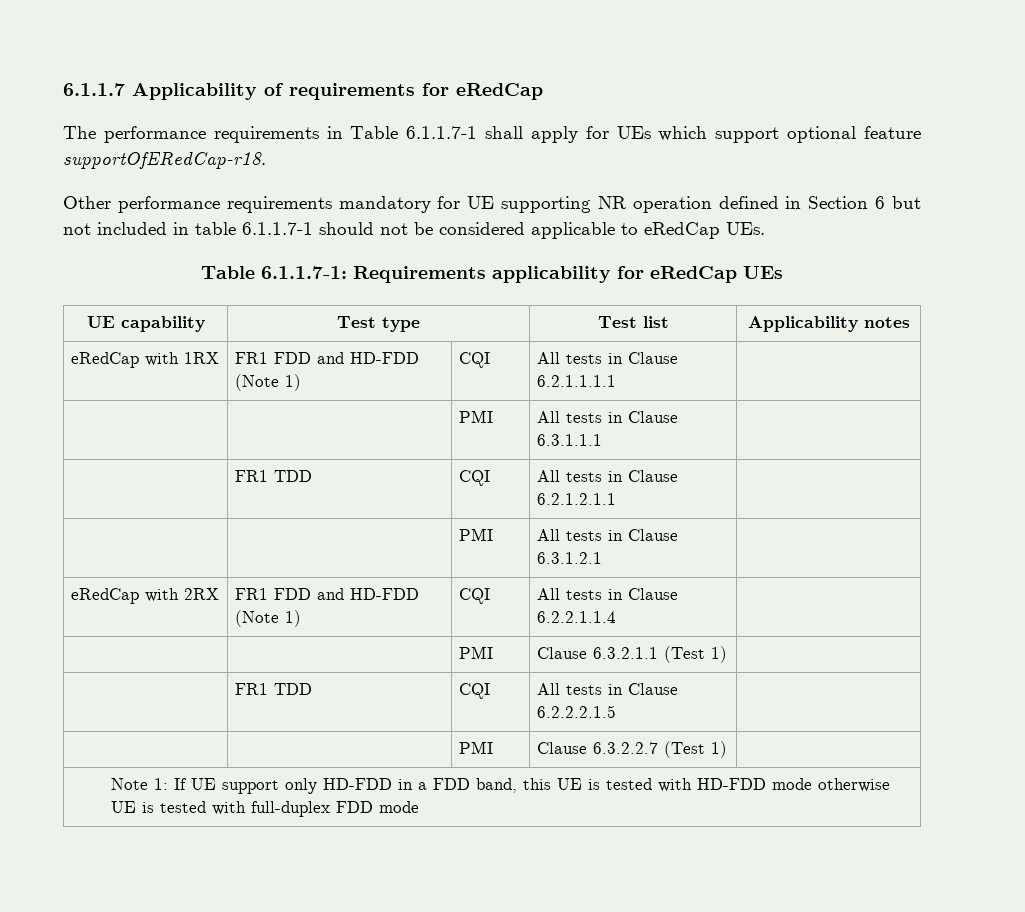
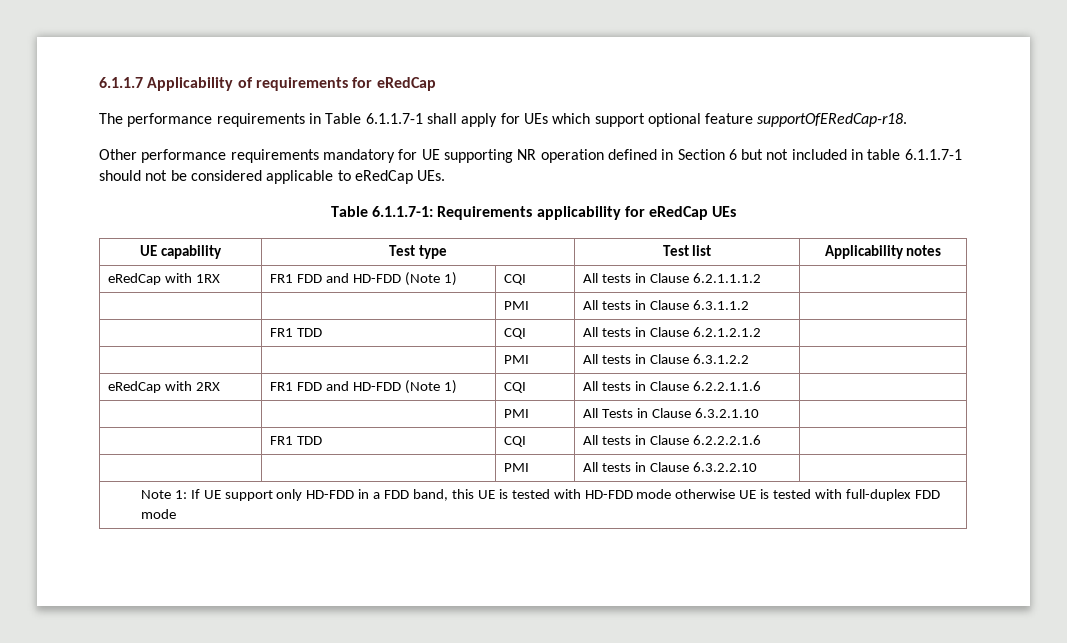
[537,375,617,387] [459,410,494,423] [537,411,679,423] [537,434,603,446] [235,470,313,482] [459,470,491,486] [537,470,679,482] [537,493,617,505] [459,528,494,541] [537,529,679,541] [537,552,603,564] 6.2.1.1.1.1 | // | | PMI | All tests in Clause 6.3.1.1.1 | // | FR1 TDD | CQI | All tests in Clause 6.2.1.2.1.1 | // | | PMI | All tests in Clause 6.3.1.2.1 -> [692,273,761,283] [504,301,530,310] [583,300,749,310] [270,328,322,337] [504,328,527,339] [583,327,761,337] [504,355,530,364] [583,354,749,364] 6.2.1.1.1.2 | // | | PMI | All tests in Clause 6.3.1.1.2 | // | FR1 TDD | CQI | All tests in Clause 6.2.1.2.1.2 | // | | PMI | All tests in Clause 6.3.1.2.2
[537,611,617,623] [459,646,494,659] [537,646,728,663] [235,683,313,695] [459,683,491,699] [537,683,679,695] [537,705,617,718] [459,741,494,754] [537,741,728,758] 6.2.2.1.1.4 | // | | PMI | Clause 6.3.2.1.1 (Test 1) | // | FR1 TDD | CQI | All tests in Clause 6.2.2.2.1.5 | // | | PMI | Clause 6.3.2.2.7 (Test 1) -> [692,381,761,391] [504,409,530,418] [583,408,759,418] [270,436,322,445] [504,436,527,447] [583,435,761,445] [504,463,530,472] [583,462,757,472] 6.2.2.1.1.6 | // | | PMI | All Tests in Clause 6.3.2.1.10 | // | FR1 TDD | CQI | All tests in Clause 6.2.2.2.1.6 | // | | PMI | All tests in Clause 6.3.2.2.10

